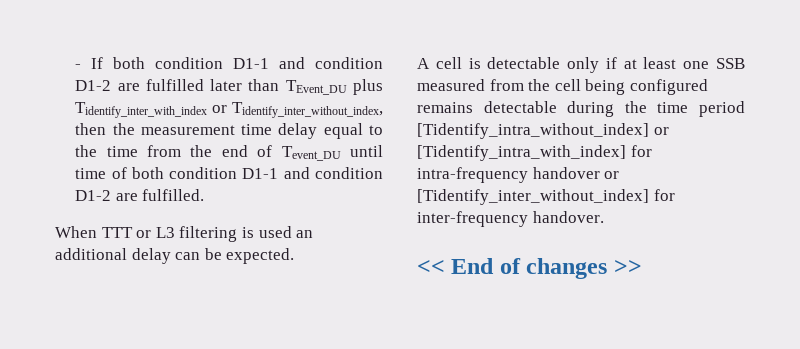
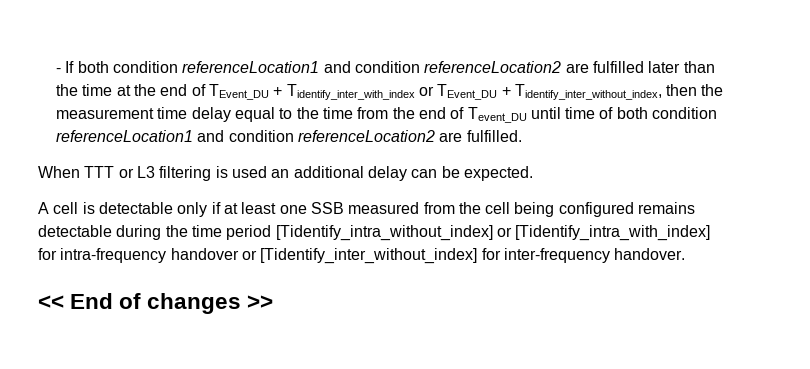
[233,57,383,69] [75,80,112,91] D1-1 and condition D1-2 -> [182,61,562,73] referenceLocation1 and condition referenceLocation2
[285,79,383,95] [75,102,228,118] TEvent_DU plus Tidentify_inter_with_index or -> [55,84,511,100] the time at the end of TEvent_DU + Tidentify_inter_with_index or TEvent_DU +
[242,167,383,179] [75,190,112,201] D1-1 and condition D1-2 -> [55,130,435,142] referenceLocation1 and condition referenceLocation2

